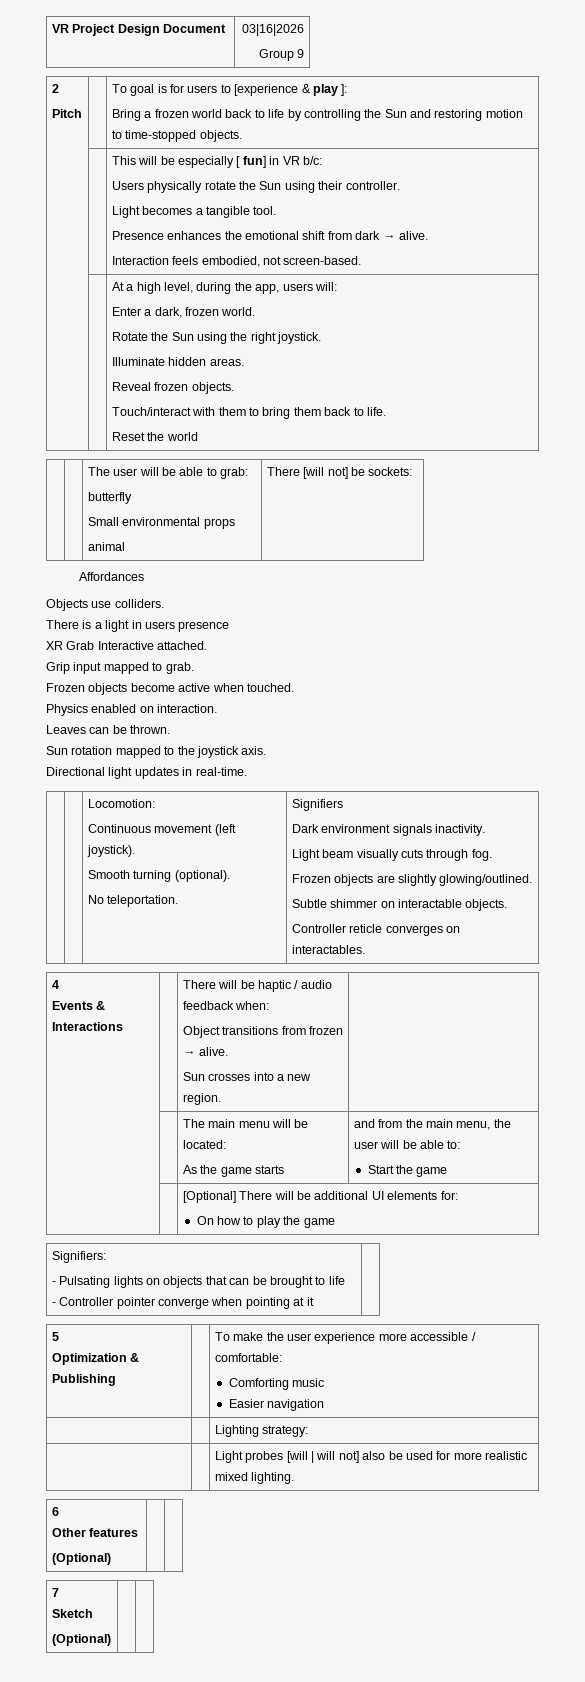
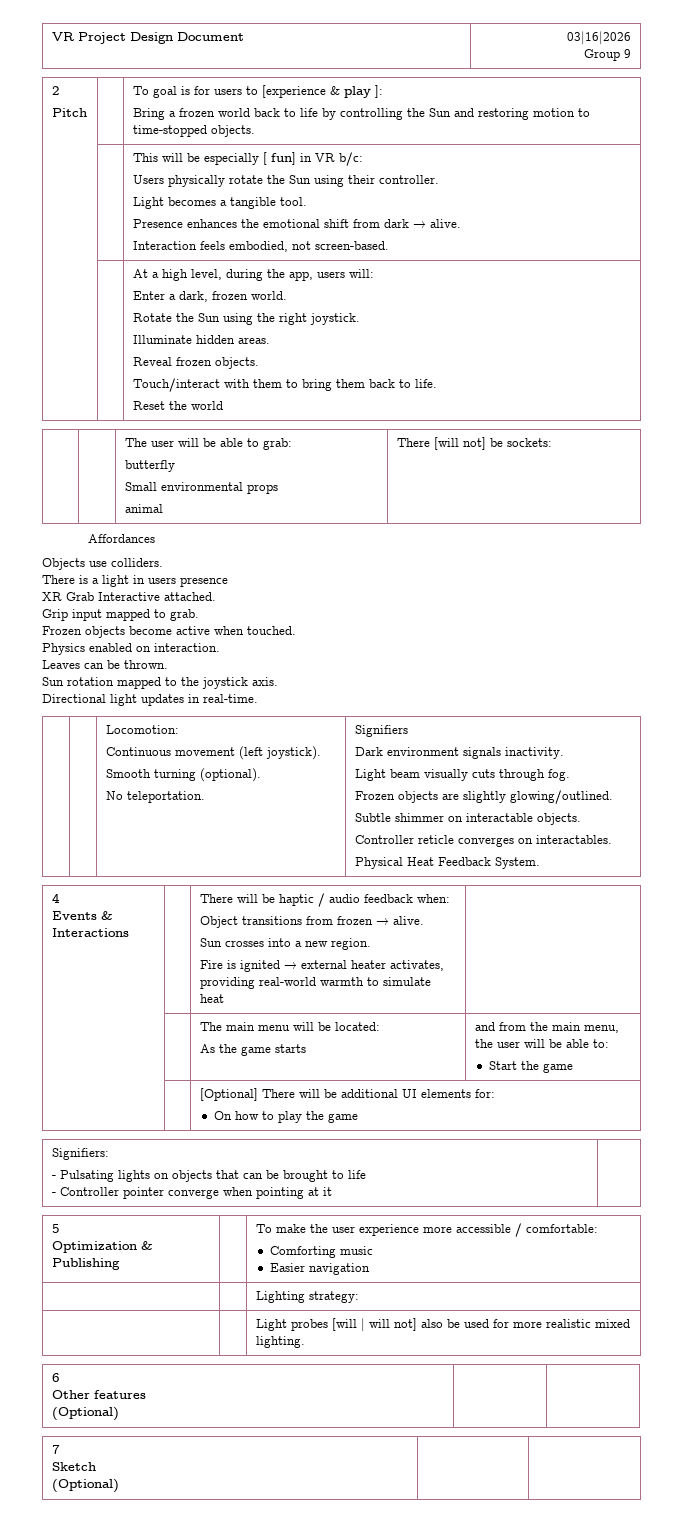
(365, 949) none -> [354,857,540,869] // Physical Heat Feedback System.
(221, 1099) none -> [199,960,444,972] [199,977,431,989] [199,994,224,1003] // Fire is ignited → external heater activates, providing real-world warmth to simulate heat

